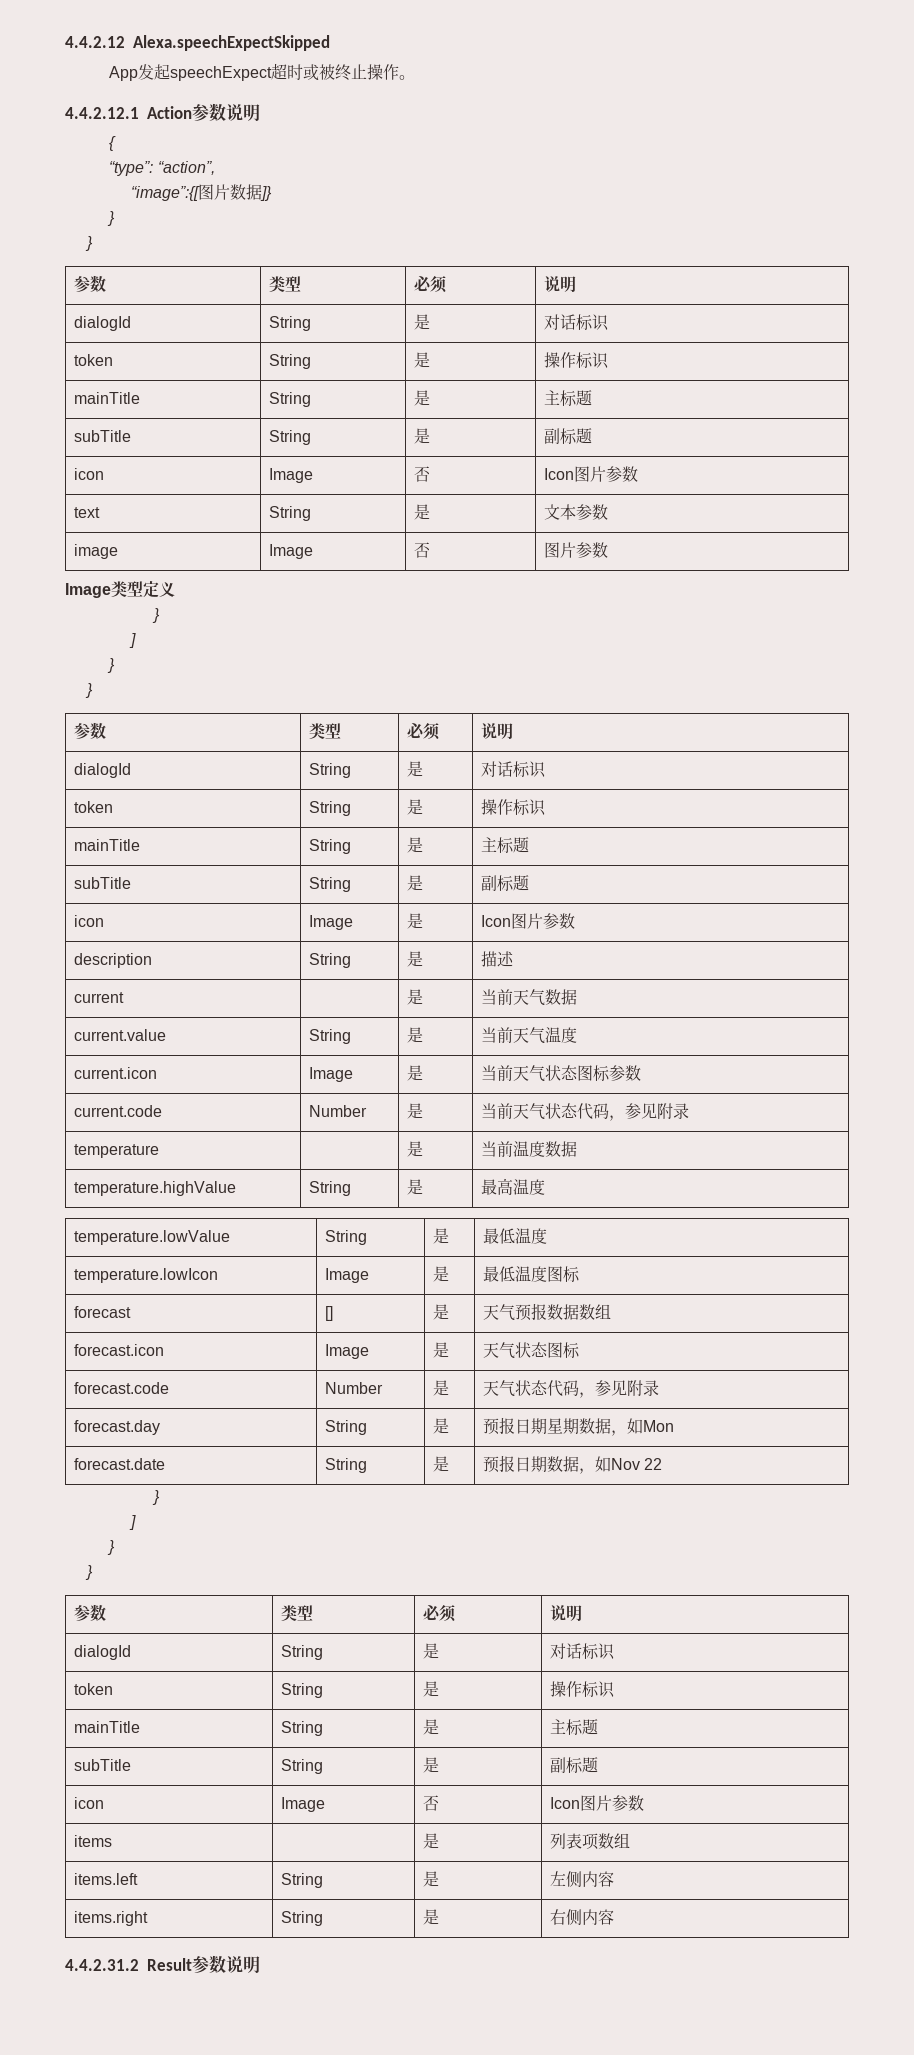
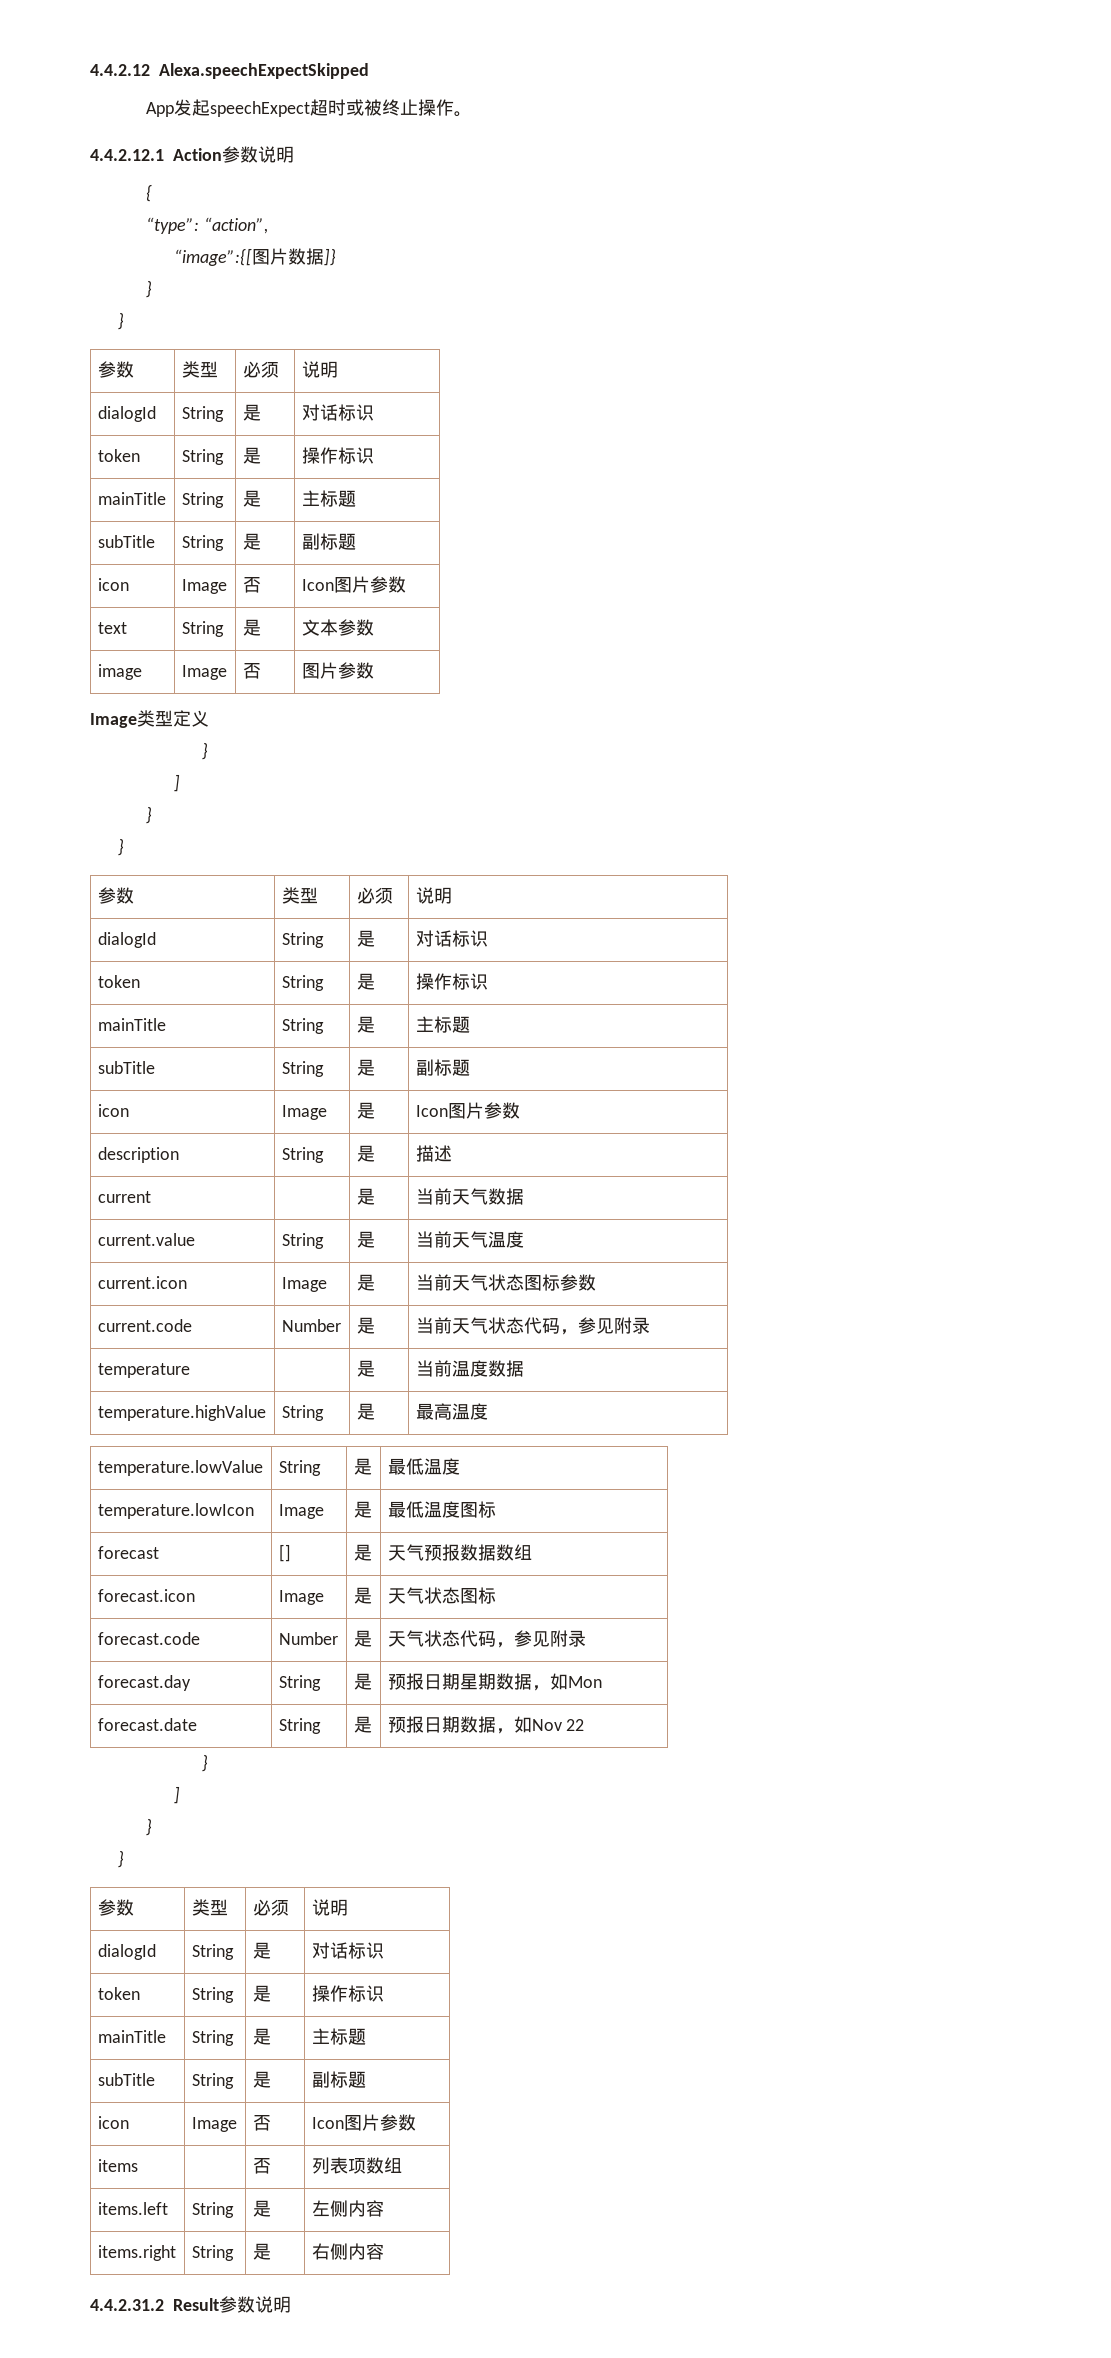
[422,1833,439,1849] 是 -> [252,2158,271,2174] 否

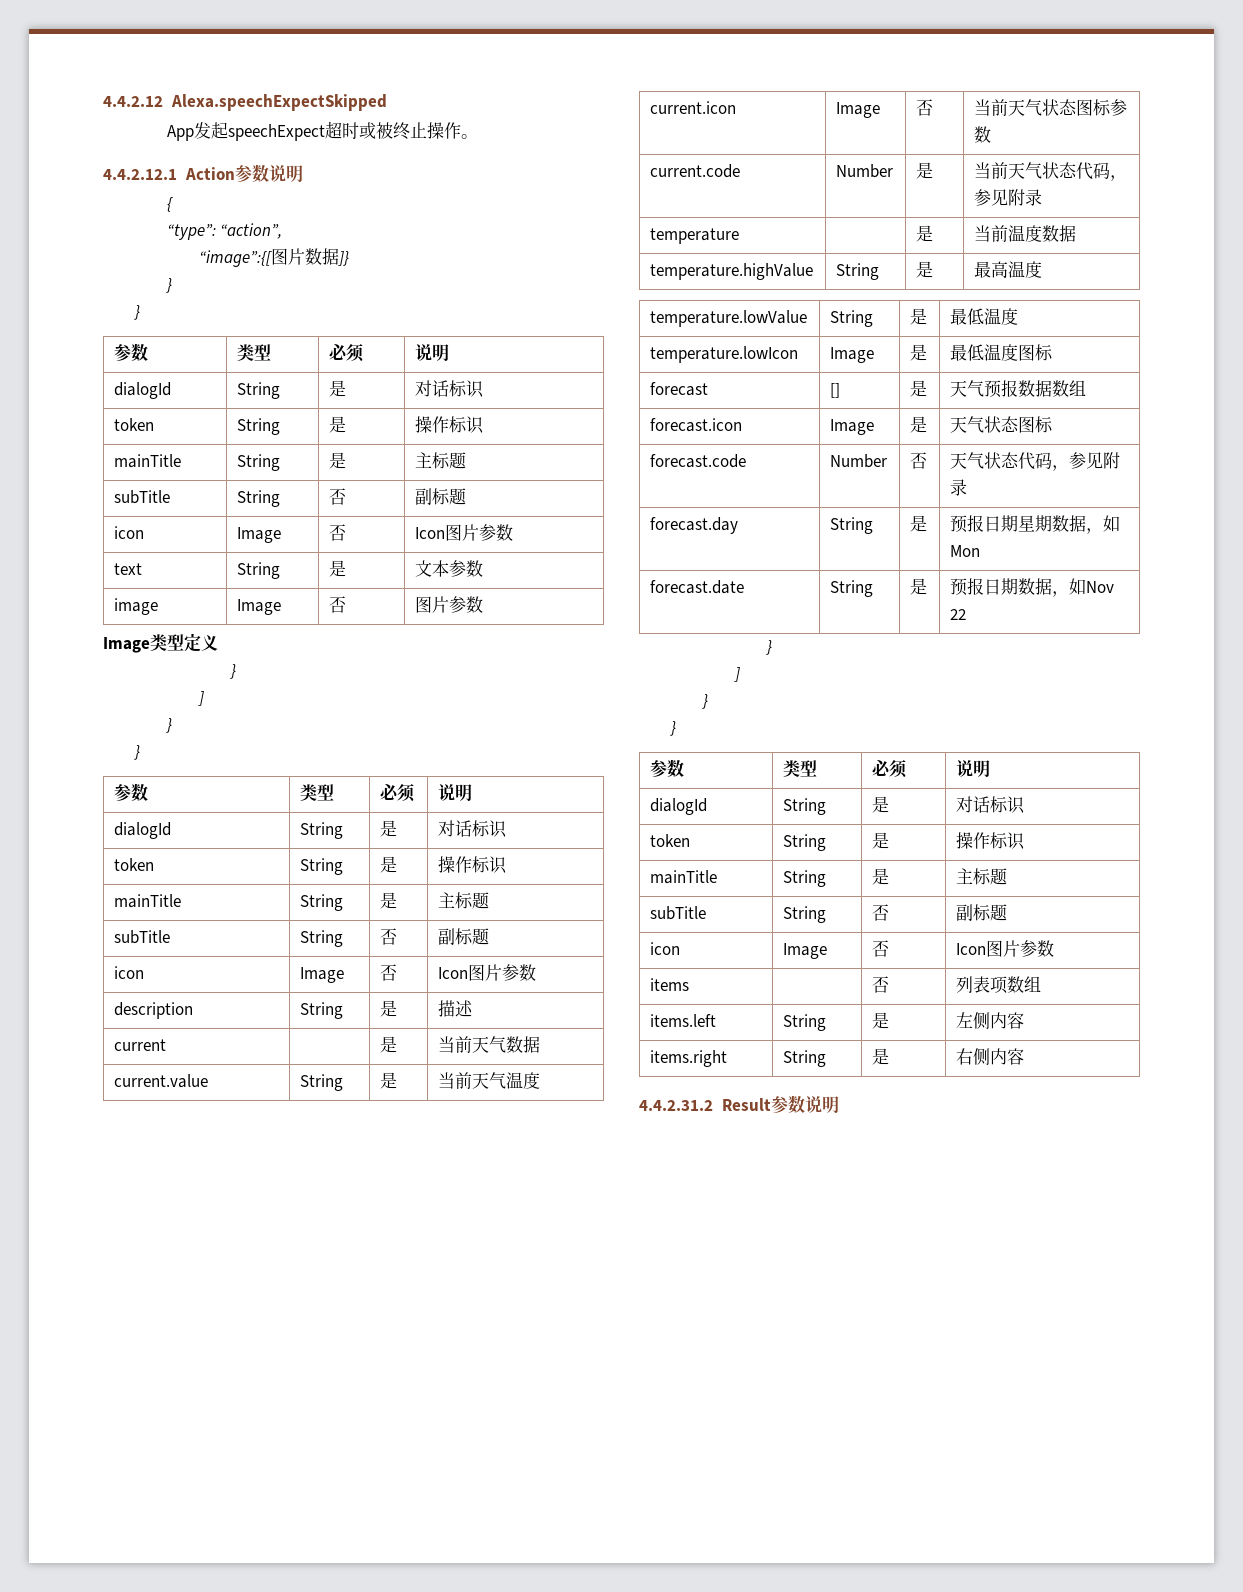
[242,533,261,550] 是 -> [329,488,347,505] 否
[356,1059,375,1076] [415,1059,470,1076] [97,1104,129,1117] [281,1105,327,1120] [356,1102,375,1119] 是 | 副标题 // icon | Image | 是 -> [380,928,398,945] [438,928,490,945] [114,966,145,979] [300,967,345,983] [380,964,398,981] 否 | 副标题 // icon | Image | 否
[356,1274,375,1291] 是 -> [916,99,934,116] 否
[353,1630,372,1647] 是 -> [910,452,928,469] 否
[252,2071,271,2088] 是 -> [872,904,890,921] 否

